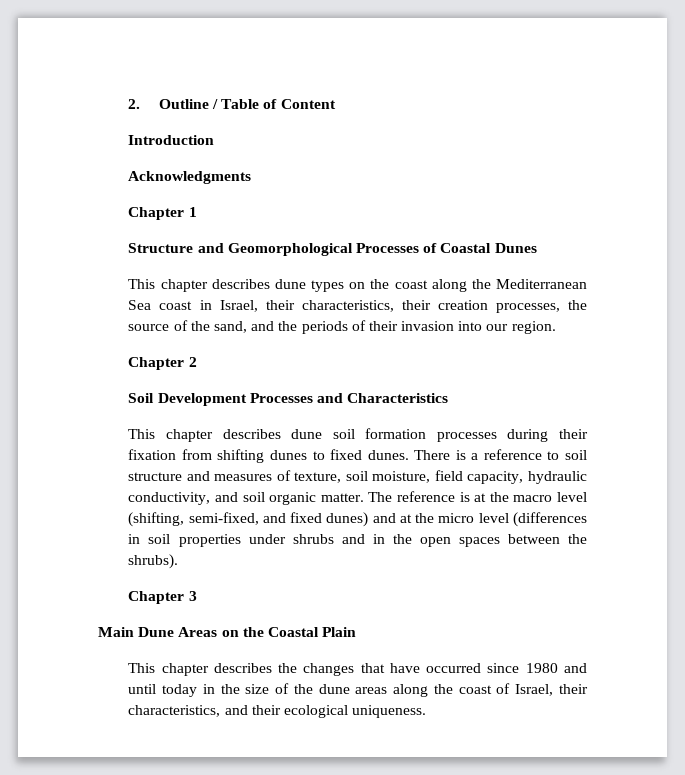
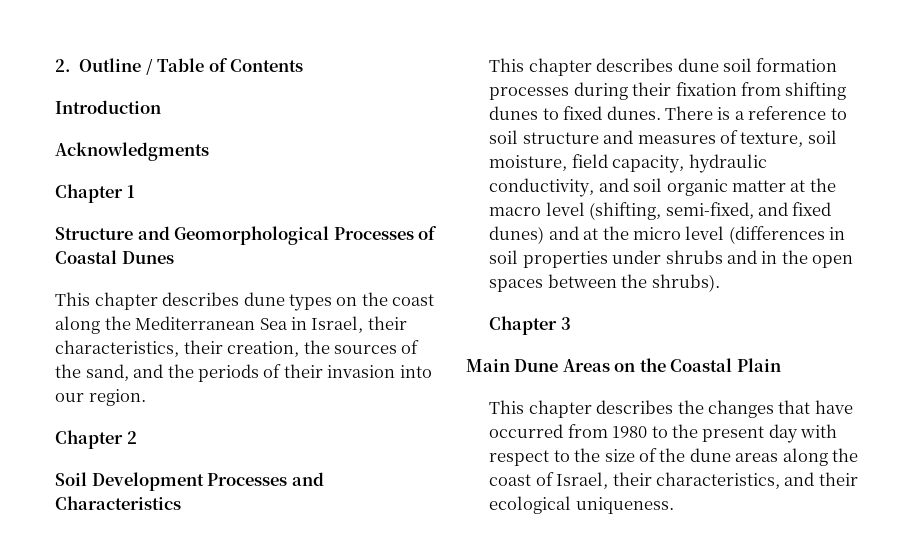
[280,99,336,109] Content -> [230,59,304,72] Contents
[159,301,193,310] coast -> (288, 324) none
[437,300,587,313] [128,324,170,331] creation processes, the source -> [227,340,397,357] creation, the sources
[320,491,470,502] matter. The reference is -> [731,180,786,192] matter
[487,663,587,673] [128,684,215,697] since 1980 and until today in -> [567,424,838,443] [489,450,570,466] from 1980 to the present day with respect to

